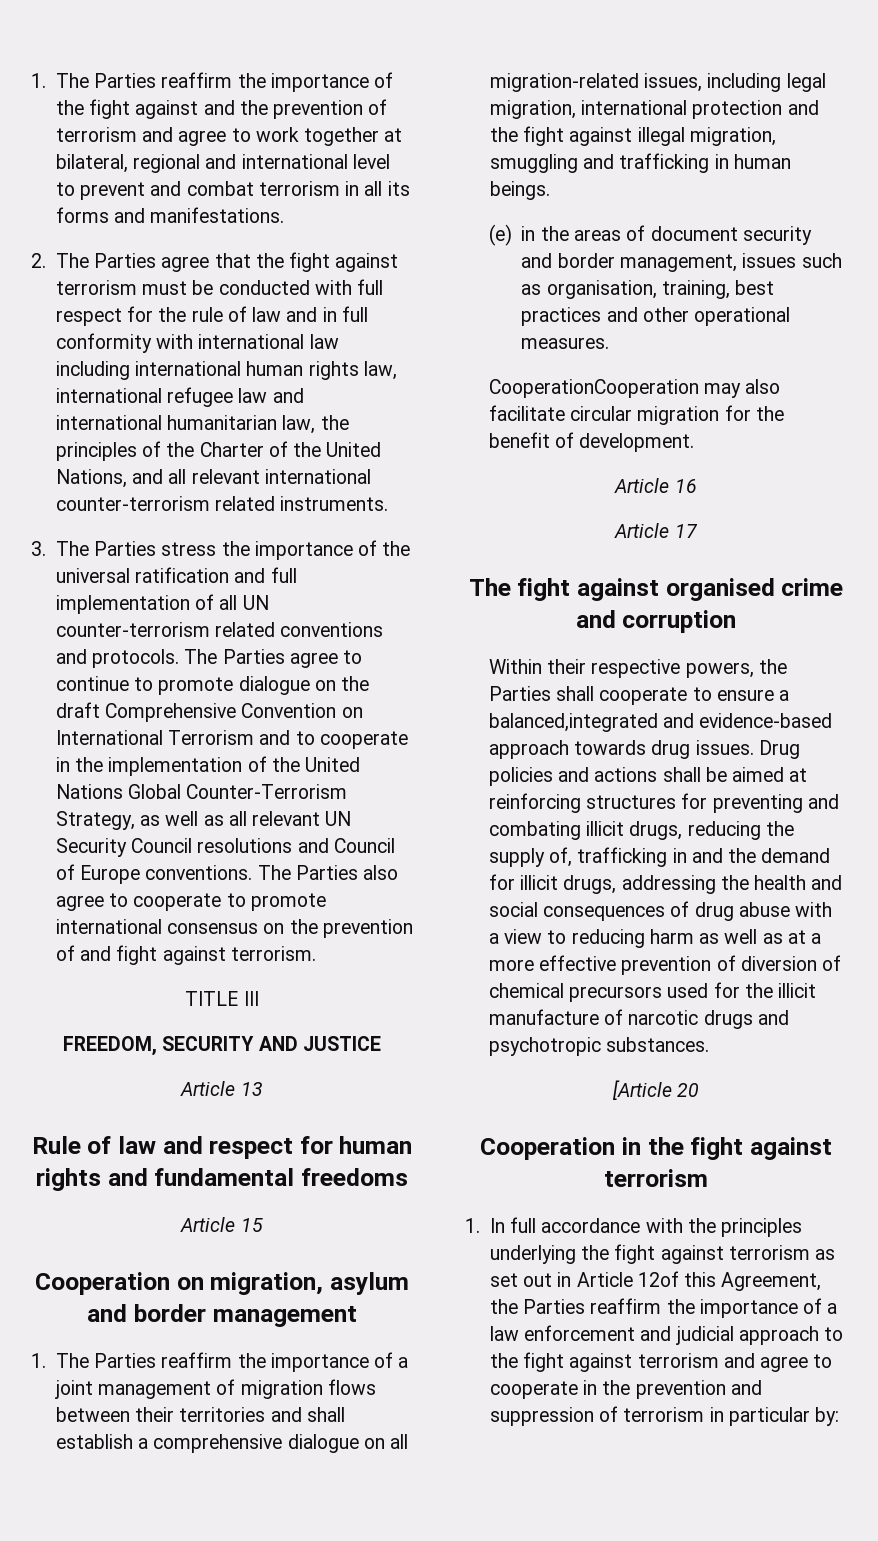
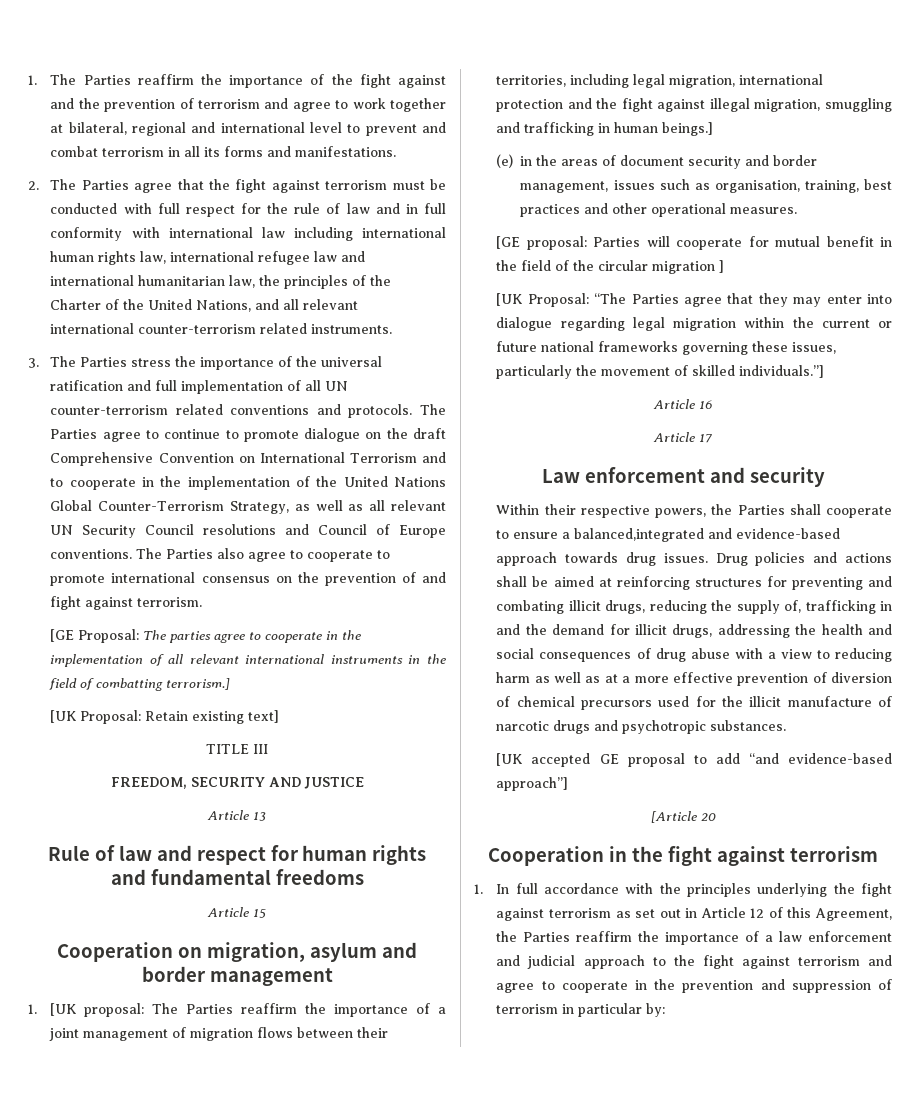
(316, 953) none -> [50,629,362,643] [50,654,446,667] [49,678,231,691] [50,710,280,724] // [GE Proposal: The parties agree to cooperate in the implementation of all relevant international instruments in the field of combatting terrorism.] // [UK Proposal: Retain existing text]
(46, 1360) none -> [50,1003,145,1017] [UK proposal:
[179,1407,345,1422] [55,1434,409,1453] [489,73,703,92] territories and shall establish a comprehensive dialogue on all migration-related issues, -> [496,75,567,87] territories,
[489,181,550,200] beings. -> [662,122,714,136] beings.]
[488,379,781,398] [488,405,784,425] [488,432,695,452] [614,478,697,493] [614,523,698,538] [468,578,844,601] [575,610,737,633] CooperationCooperation may also facilitate circular migration for the benefit of development. // Article 16 // Article 17 // The fight against organised crime and corruption -> [496,236,892,250] [496,260,725,274] [496,293,892,307] [496,317,892,331] [496,341,837,355] [496,365,825,379] [653,399,712,409] [653,432,713,443] [541,467,825,487] [GE proposal: Parties will cooperate for mutual benefit in the field of the circular migration ] // [UK Proposal: “The Parties agree that they may enter into dialogue regarding legal migration within the current or future national frameworks governing these issues, particularly the movement of skilled individuals.”] // Article 16 // Article 17 // Law enforcement and security
(709, 1044) none -> [496,753,892,767] [496,777,569,791] // [UK accepted GE proposal to add “and evidence-based approach”]
[637,1271,679,1287] 12of -> [750,907,783,918] 12 of

